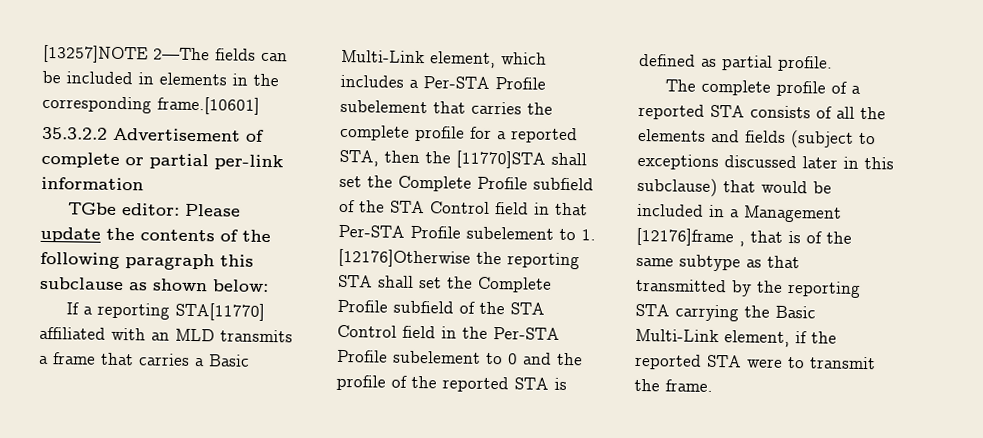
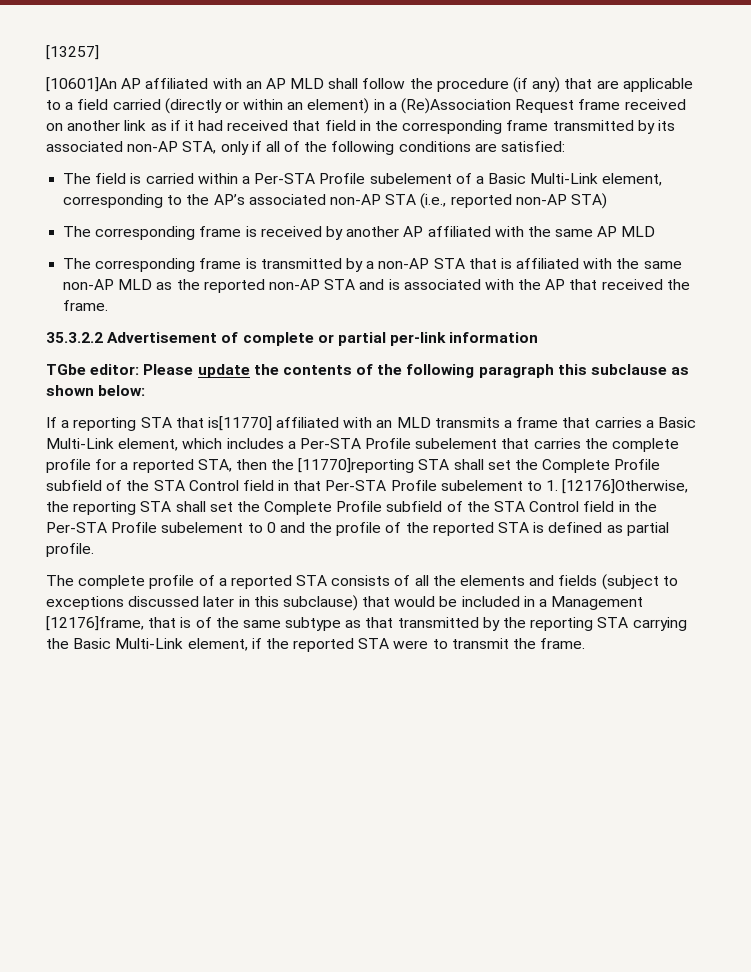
[43,44,288,64] [42,70,279,87] [42,95,260,115] [13257]NOTE 2—The fields can be included in elements in the corresponding frame.[10601] -> [46,45,99,60] [46,77,693,93] [46,98,686,114] [46,120,675,134] [46,141,566,155] [63,173,663,186] [63,193,607,209] [63,226,656,240] [63,258,682,272] [63,279,690,293] [63,300,109,311] [13257] // [10601]An AP affiliated with an AP MLD shall follow the procedure (if any) that are applicable to a field carried (directly or within an element) in a (Re)Association Request frame received on another link as if it had received that field in the corresponding frame transmitted by its associated non-AP STA, only if all of the following conditions are satisfied: // The field is carried within a Per-STA Profile subelement of a Basic Multi-Link element, corresponding to the AP’s associated non-AP STA (i.e., reported non-AP STA) // The corresponding frame is received by another AP affiliated with the same AP MLD // The corresponding frame is transmitted by a non-AP STA that is affiliated with the same non-AP MLD as the reported non-AP STA and is associated with the AP that received the frame.
[174,302,265,321] STA[11770] -> [140,416,272,431] STA that is[11770]
[456,150,546,169] [11770]STA -> [298,458,450,473] [11770]reporting STA
[338,248,471,268] [12176]Otherwise -> [562,479,689,494] [12176]Otherwise,
[636,227,745,247] [12176]frame , -> [46,616,144,631] [12176]frame,

